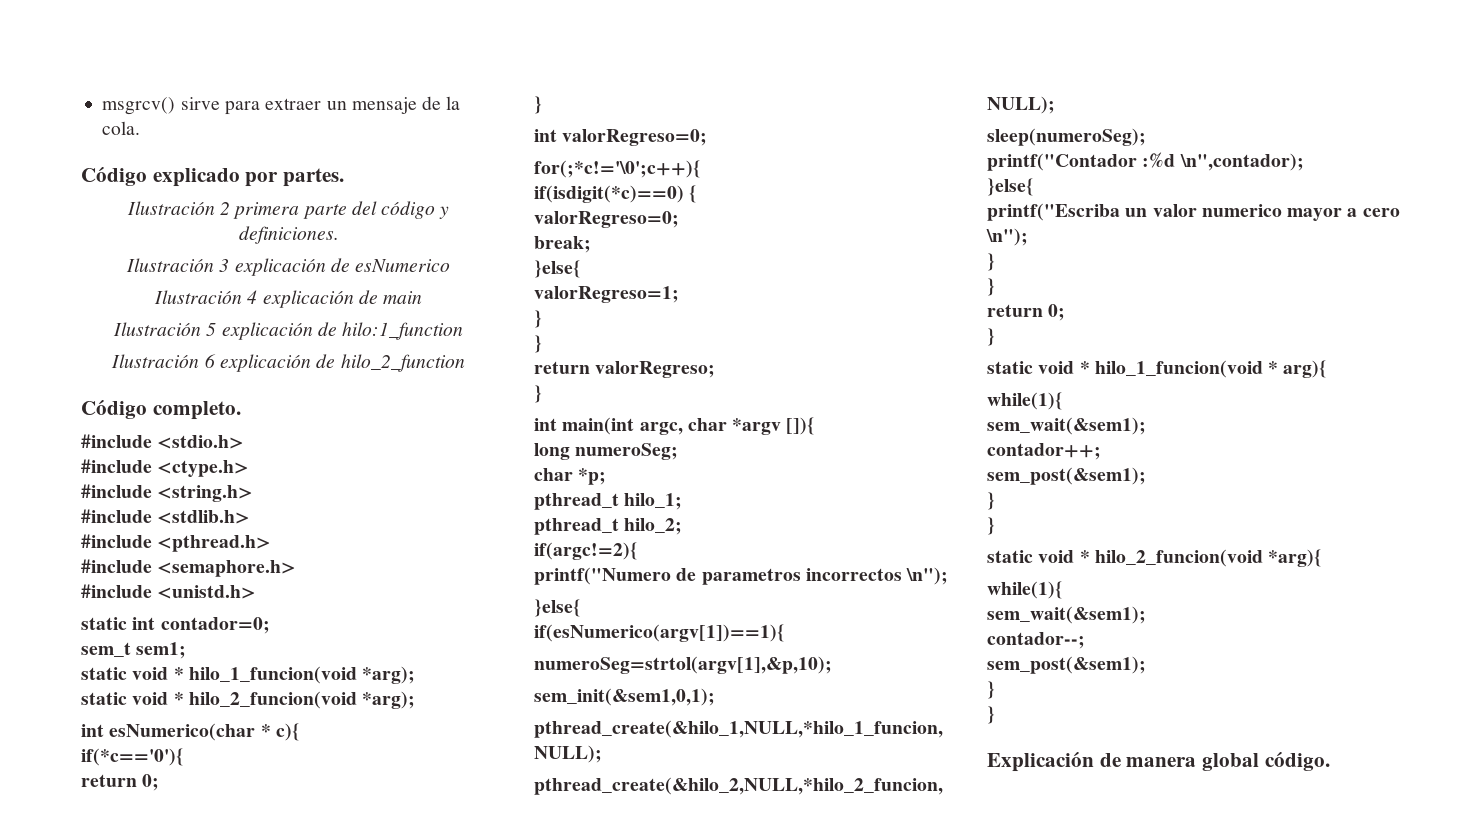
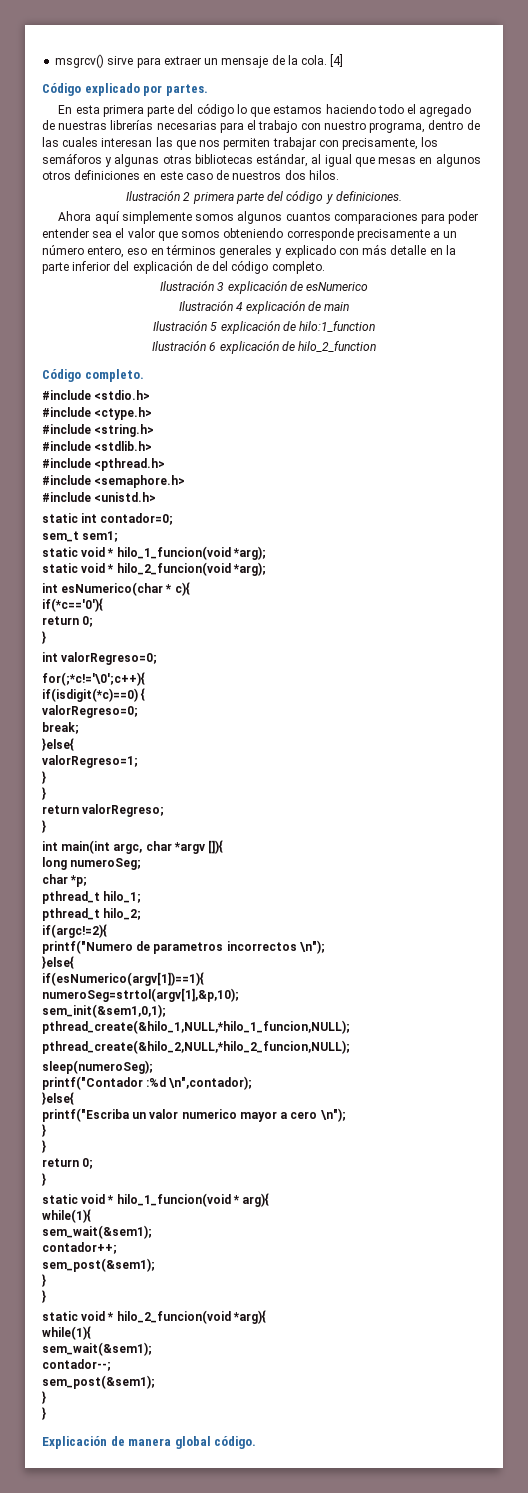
(141, 128) none -> [330,54,344,67] [4]
(345, 177) none -> [58,103,472,117] [42,120,480,133] [42,137,439,150] [42,153,481,167] [42,170,339,180] // En esta primera parte del código lo que estamos haciendo todo el agregado de nuestras librerías necesarias para el trabajo con nuestro programa, dentro de las cuales interesan las que nos permiten trabajar con precisamente, los semáforos y algunas otras bibliotecas estándar, al igual que mesas en algunos otros definiciones en este caso de nuestros dos hilos.
(339, 235) none -> [58,211,479,224] [42,228,458,241] [42,244,456,258] [42,260,325,274] // Ahora aquí simplemente somos algunos cuantos comparaciones para poder entender sea el valor que somos obteniendo corresponde precisamente a un número entero, eso en términos generales y explicado con más detalle en la parte inferior del explicación de del código completo.

